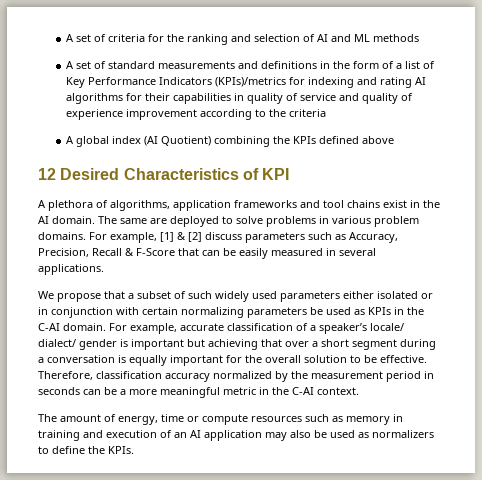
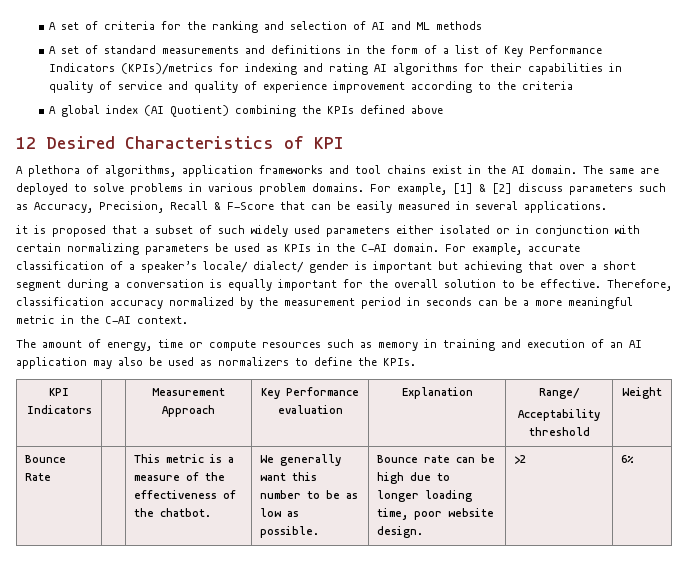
[38,291,101,302] We propose -> [16,225,106,237] it is proposed
(134, 450) none -> [49,388,69,396] [26,405,92,414] [152,388,225,396] [162,405,215,417] [261,387,359,399] [277,405,343,414] [401,387,473,399] [539,387,580,399] [518,409,600,421] [528,427,590,436] [622,387,662,399] [24,455,66,463] [24,473,51,481] [133,454,234,463] [133,472,225,481] [133,490,236,499] [133,508,211,517] [259,454,341,466] [259,472,317,481] [259,490,358,499] [259,508,299,517] [259,526,319,538] [376,454,495,463] [376,472,450,484] [376,490,472,502] [376,508,494,520] [376,526,423,538] [513,455,526,464] [620,455,634,463] // KPI Indicators | | Measurement Approach | Key Performance evaluation | Explanation | Range/ // Acceptability threshold | Weight // Bounce Rate | | This metric is a measure of the effectiveness of the chatbot. | We generally want this number to be as low as possible. | Bounce rate can be high due to longer loading time, poor website design. | >2 | 6%

